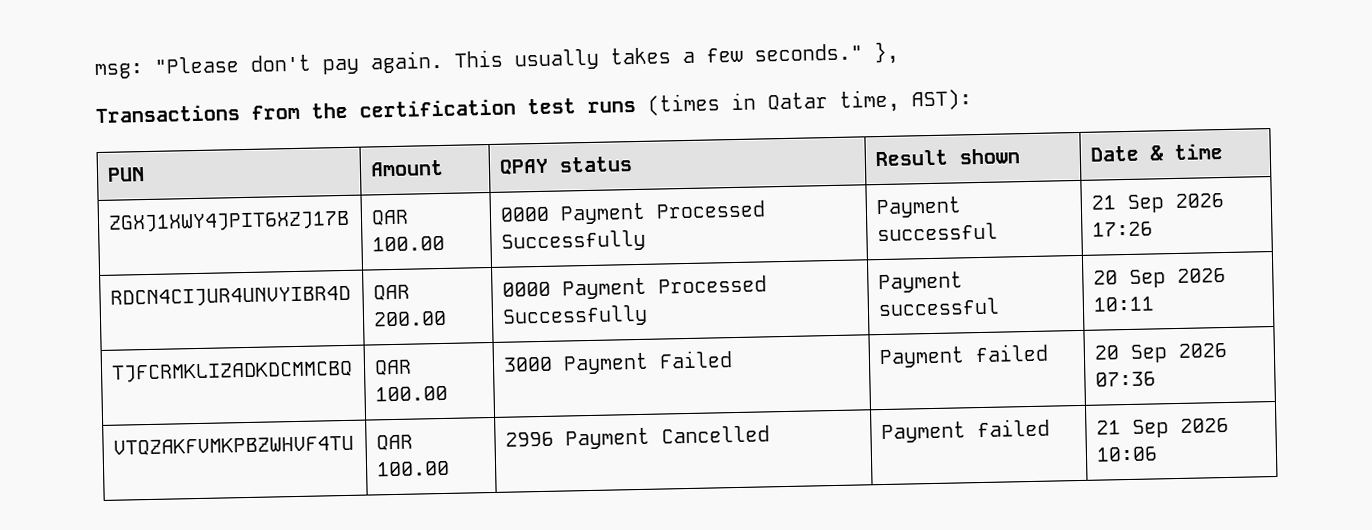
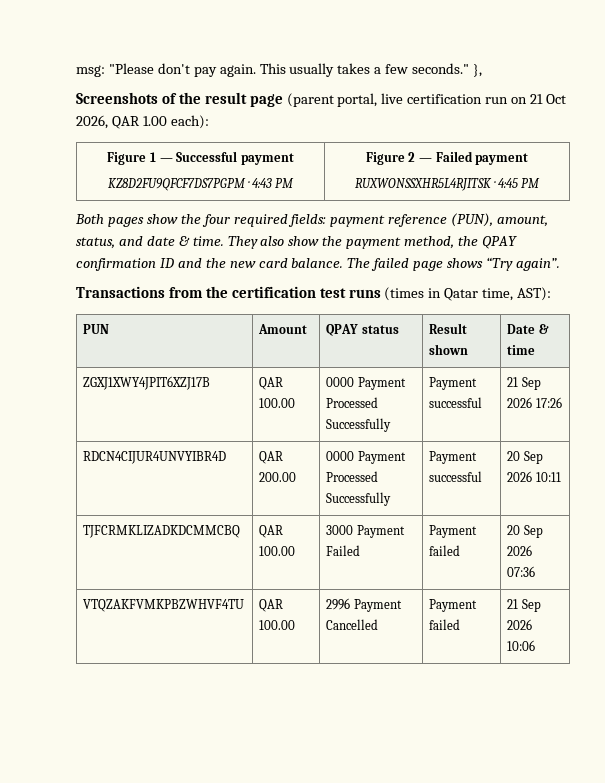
(899, 53) none -> [76,92,566,107] [76,115,209,129] [107,151,294,165] [107,178,295,191] [365,151,529,165] [354,178,541,191] [75,213,549,227] [76,236,517,249] [76,257,560,271] // Screenshots of the result page (parent portal, live certification run on 21 Oct 2026, QAR 1.00 each): // Figure 1 — Successful payment // KZ8D2FU9QFCF7DS7PGPM · 4:43 PM | Figure 2 — Failed payment // RUXWONSSXHR5L4RJITSK · 4:45 PM // Both pages show the four required fields: payment reference (PUN), amount, status, and date & time. They also show the payment method, the QPAY confirmation ID and the new card balance. The failed page shows “Try again”.

